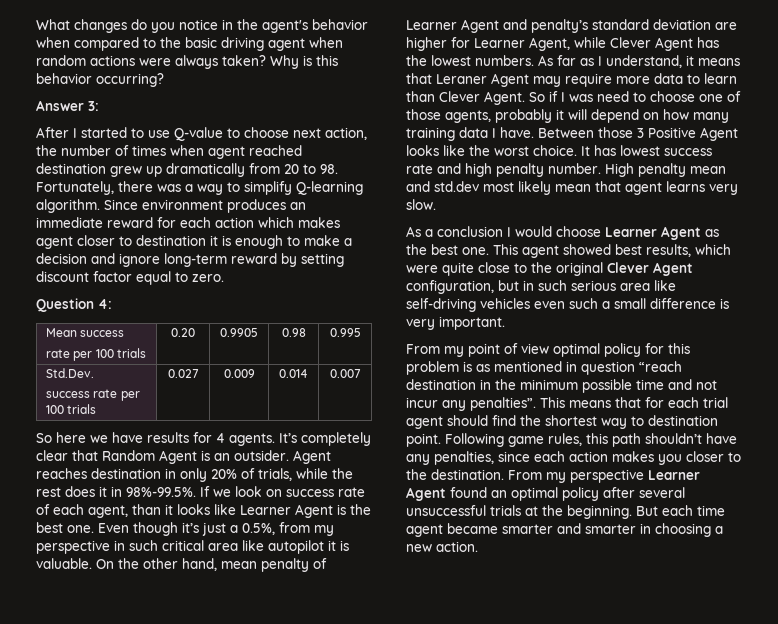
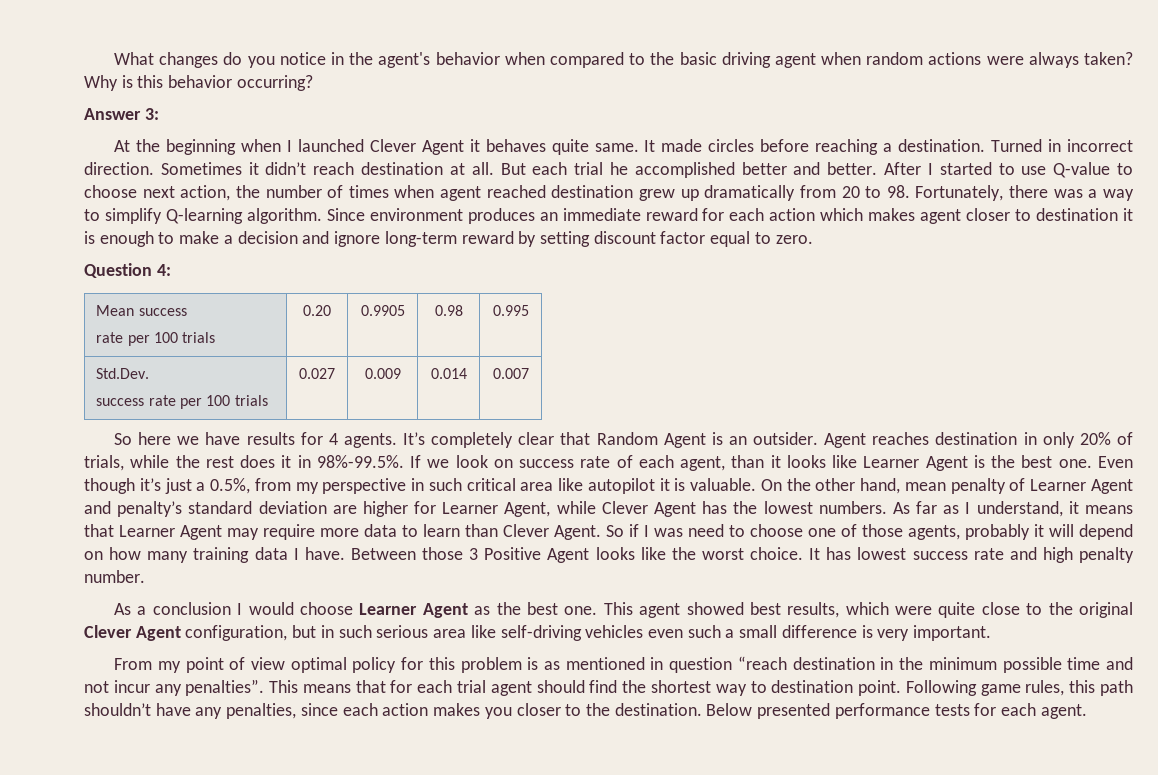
(99, 106) none -> [114,139,1133,155] [84,162,878,178] At the beginning when I launched Clever Agent it behaves quite same. It made circles before reaching a destination. Turned in incorrect direction. Sometimes it didn’t reach destination at all. But each trial he accomplished better and better.
[436,74,487,84] Leraner -> [119,525,175,537] Learner
[605,163,726,177] [406,181,738,195] [406,199,436,210] High penalty mean and std.dev most likely mean that agent learns very slow. -> (145, 576) none
[508,469,700,483] [406,487,685,501] [406,505,725,519] [406,523,723,537] [406,541,478,552] From my perspective Learner Agent found an optimal policy after several unsuccessful trials at the beginning. But each time agent became smarter and smarter in choosing a new action. -> [706,703,1087,719] Below presented performance tests for each agent.

